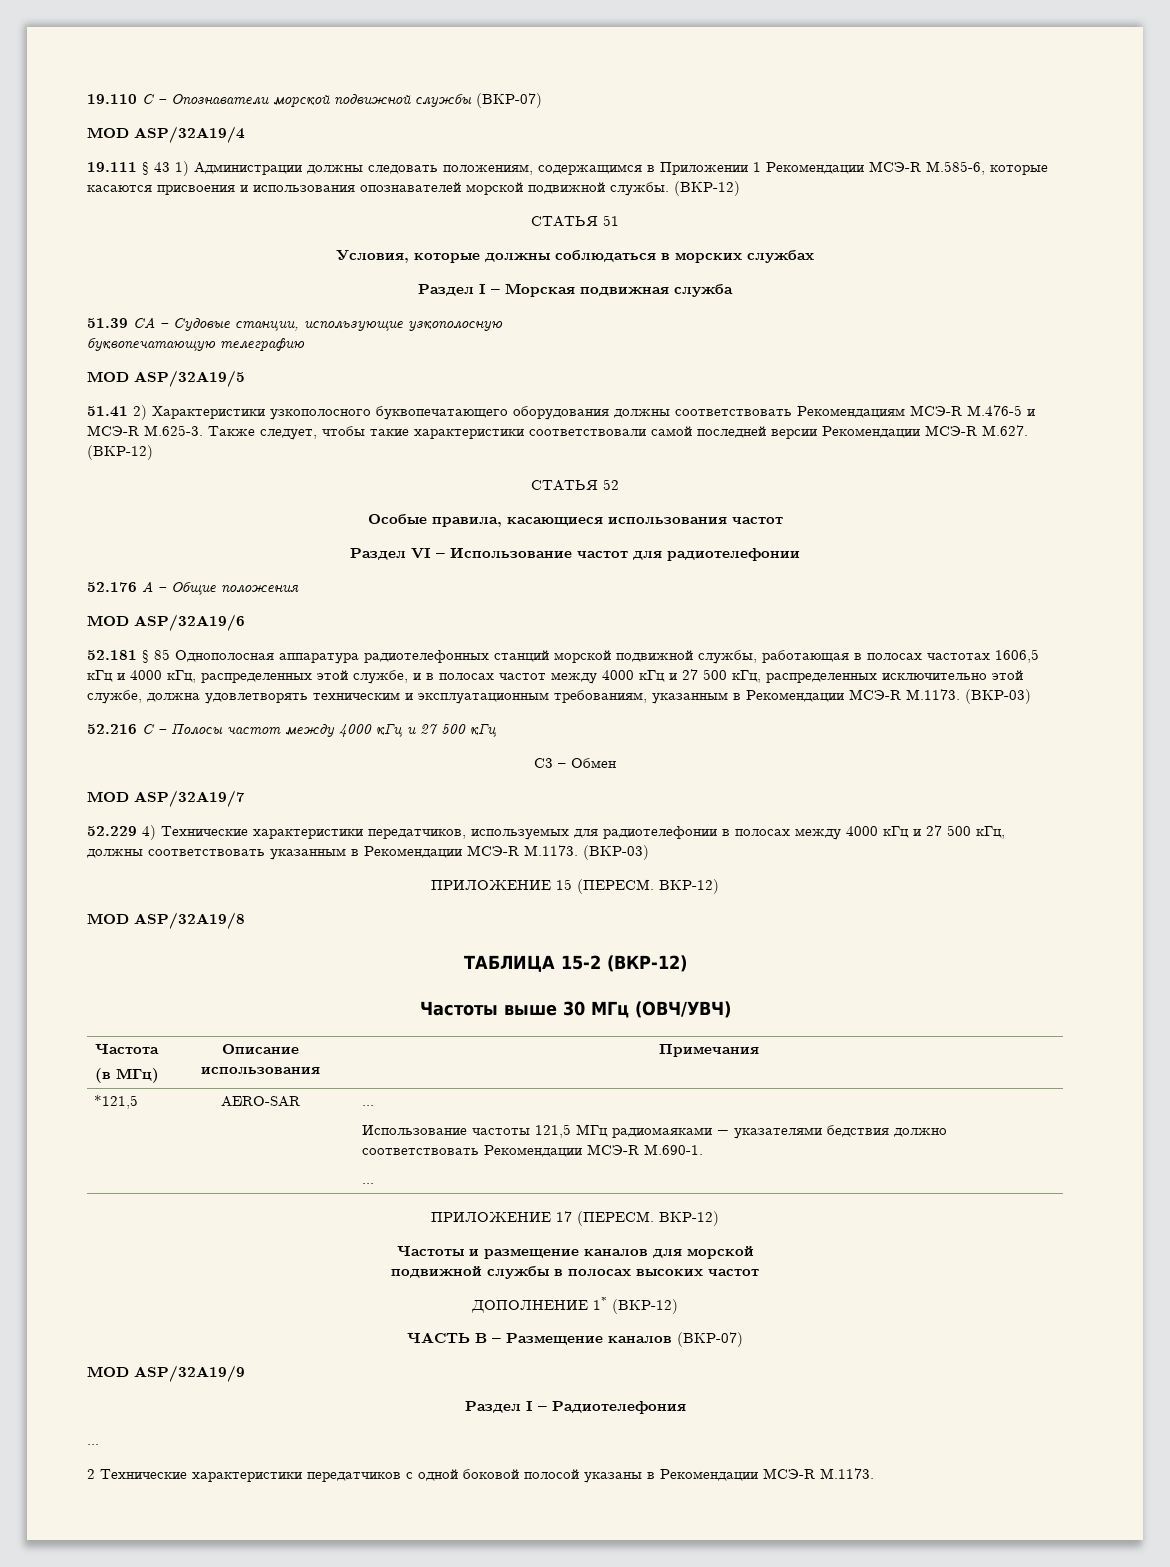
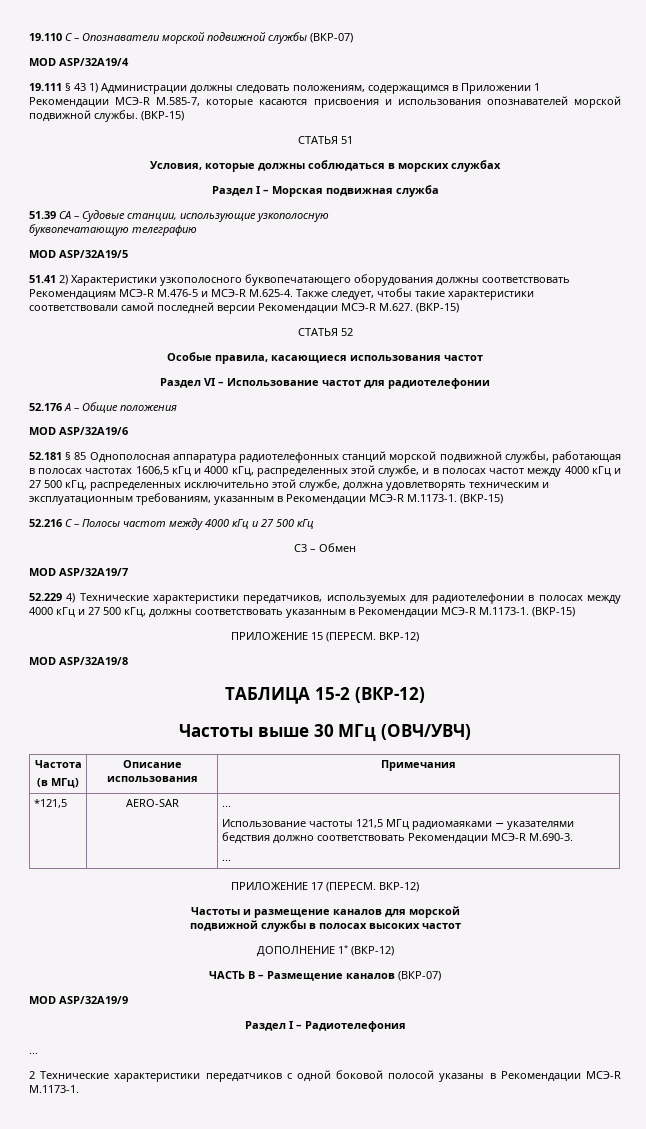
[926,161,985,175] М.585-6, -> [156,97,201,106] М.585-7,
[674,181,740,196] (ВКР-12) -> [141,111,184,121] (ВКР-15)
[144,425,203,436] М.625-3. -> [249,289,293,297] М.625-4.
[87,445,153,460] (ВКР-12) -> [416,303,459,313] (ВКР-15)
[906,689,1031,704] М.1173. (ВКР-03) -> [407,494,503,504] М.1173-1. (ВКР-15)
[524,845,649,860] М.1173. (ВКР-03) -> [479,607,575,617] М.1173-1. (ВКР-15)
[643,1144,703,1155] М.690-1. -> [528,833,573,841] М.690-3.
[820,1468,874,1479] М.1173. -> [29,1085,79,1093] М.1173-1.

